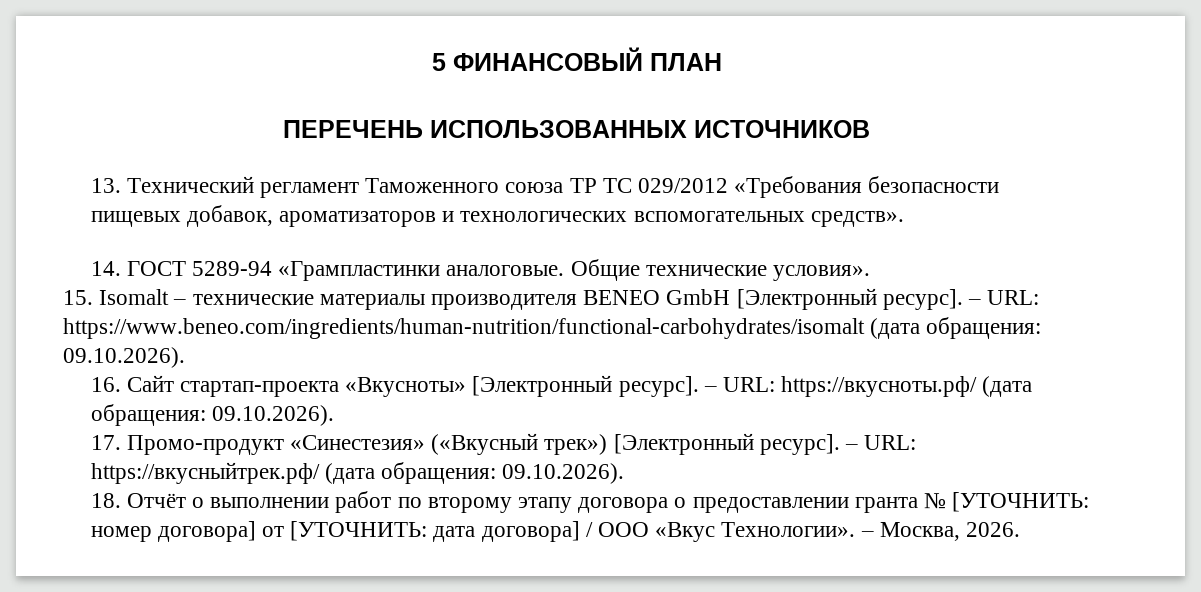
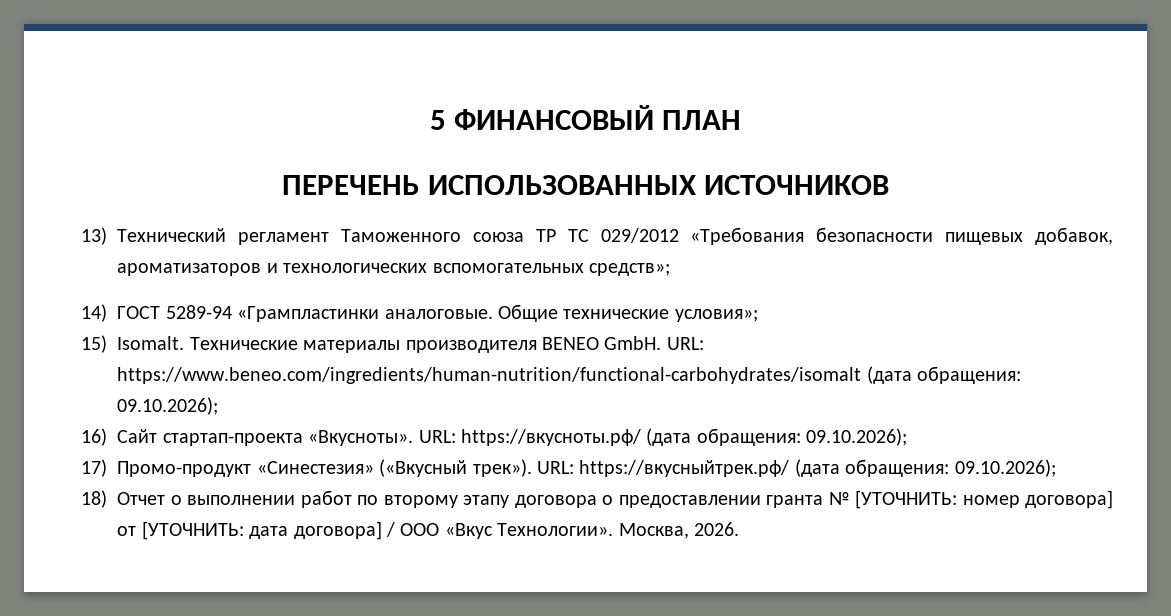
[90,178,121,193] 13. -> [81,227,108,245] 13)
[810,211,904,227] [90,261,121,276] средств». // 14. -> [588,263,670,276] [81,304,108,322] средств»; // 14)
[773,265,871,281] [63,288,1040,310] [63,317,1042,339] [63,347,185,368] [90,375,717,397] условия». // 15. Isomalt – технические материалы производителя BENEO GmbH [Электронный ресурс]. – URL: https://www.beneo.com/ingredients/human-nutrition/functional-carbohydrates/isomalt (дата обращения: 09.10.2026). // 16. Сайт стартап-проекта «Вкусноты» [Электронный ресурс]. – -> [674,309,758,322] [81,335,704,353] [117,366,1022,384] [117,397,219,415] [81,428,414,446] условия»; // 15) Isomalt. Технические материалы производителя BENEO GmbH. URL: https://www.beneo.com/ingredients/human-nutrition/functional-carbohydrates/isomalt (дата обращения: 09.10.2026); // 16) Сайт стартап-проекта «Вкусноты».
[211,405,334,426] [90,435,121,450] 09.10.2026). // 17. -> [806,428,908,446] [81,459,108,477] 09.10.2026); // 17)
[544,433,859,455] трек») [Электронный ресурс]. – -> [472,459,532,477] трек»).
[502,463,625,484] [90,493,186,508] 09.10.2026). // 18. Отчёт -> [954,459,1056,477] [81,490,166,508] 09.10.2026); // 18) Отчет
[860,531,874,537] – -> (614, 529) none

